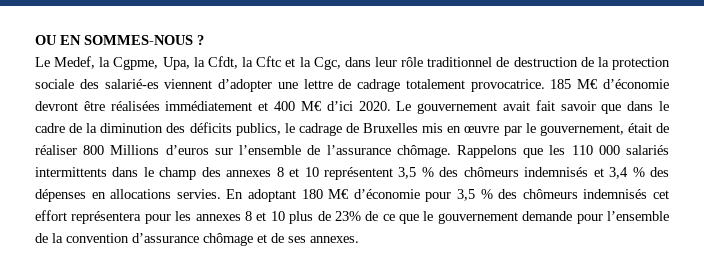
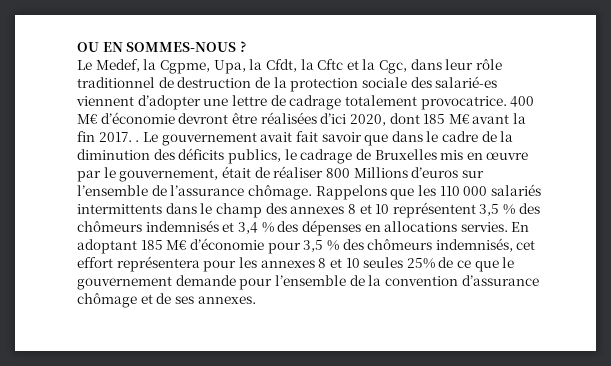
[550,79,572,89] 185 -> [510,96,535,107] 400
[165,101,391,111] immédiatement et 400 M€ d’ici 2020. -> [320,113,527,126] [77,131,140,142] d’ici 2020, dont 185 M€ avant la fin 2017. .
[301,189,323,199] 180 -> [140,240,163,250] 185
[583,189,648,199] indemnisés -> [435,238,513,252] indemnisés,
[289,211,361,224] plus de 23% -> [363,257,435,269] seules 25%

